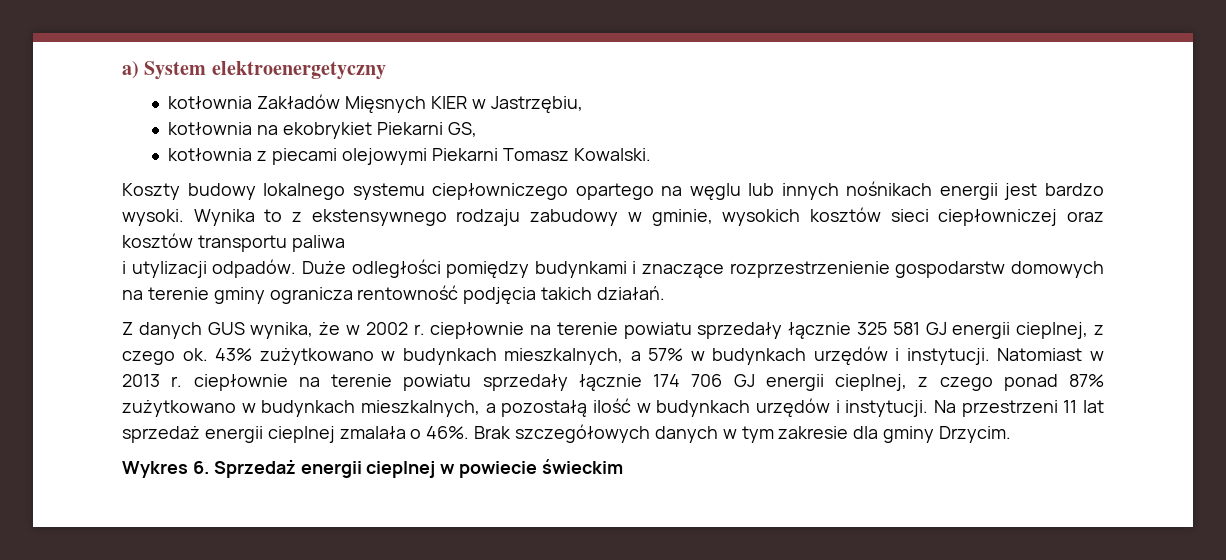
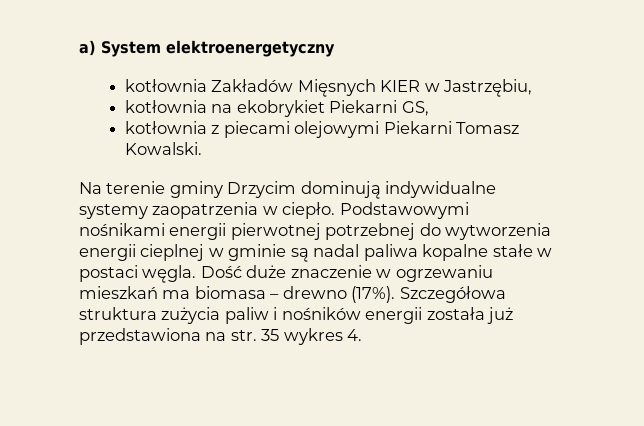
[122,181,1104,201] [122,207,1105,226] [122,233,345,252] [122,259,1104,279] [122,285,666,305] [122,322,1104,339] [122,346,1104,366] [122,374,1104,391] [122,398,1104,418] [122,424,1012,443] [122,459,624,478] Koszty budowy lokalnego systemu ciepłowniczego opartego na węglu lub innych nośnikach energii jest bardzo wysoki. Wynika to z ekstensywnego rodzaju zabudowy w gminie, wysokich kosztów sieci ciepłowniczej oraz kosztów transportu paliwa // i utylizacji odpadów. Duże odległości pomiędzy budynkami i znaczące rozprzestrzenienie gospodarstw domowych na terenie gminy ogranicza rentowność podjęcia takich działań. // Z danych GUS wynika, że w 2002 r. ciepłownie na terenie powiatu sprzedały łącznie 325 581 GJ energii cieplnej, z czego ok. 43% zużytkowano w budynkach mieszkalnych, a 57% w budynkach urzędów i instytucji. Natomiast w 2013 r. ciepłownie na terenie powiatu sprzedały łącznie 174 706 GJ energii cieplnej, z czego ponad 87% zużytkowano w budynkach mieszkalnych, a pozostałą ilość w budynkach urzędów i instytucji. Na przestrzeni 11 lat sprzedaż energii cieplnej zmalała o 46%. Brak szczegółowych danych w tym zakresie dla gminy Drzycim. // Wykres 6. Sprzedaż energii cieplnej w powiecie świeckim -> [79,181,497,199] [79,202,469,219] [79,223,552,240] [79,244,553,262] [79,265,493,283] [79,286,506,303] [79,307,514,324] [79,328,363,345] Na terenie gminy Drzycim dominują indywidualne systemy zaopatrzenia w ciepło. Podstawowymi nośnikami energii pierwotnej potrzebnej do wytworzenia energii cieplnej w gminie są nadal paliwa kopalne stałe w postaci węgla. Dość duże znaczenie w ogrzewaniu mieszkań ma biomasa – drewno (17%). Szczegółowa struktura zużycia paliw i nośników energii została już przedstawiona na str. 35 wykres 4.

